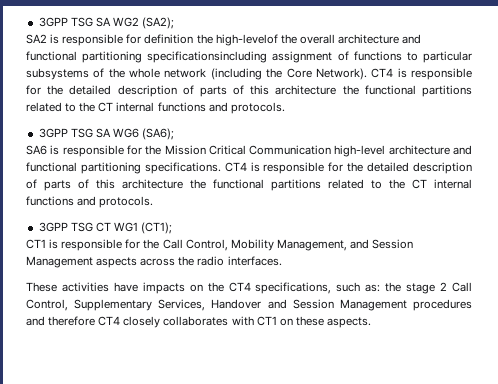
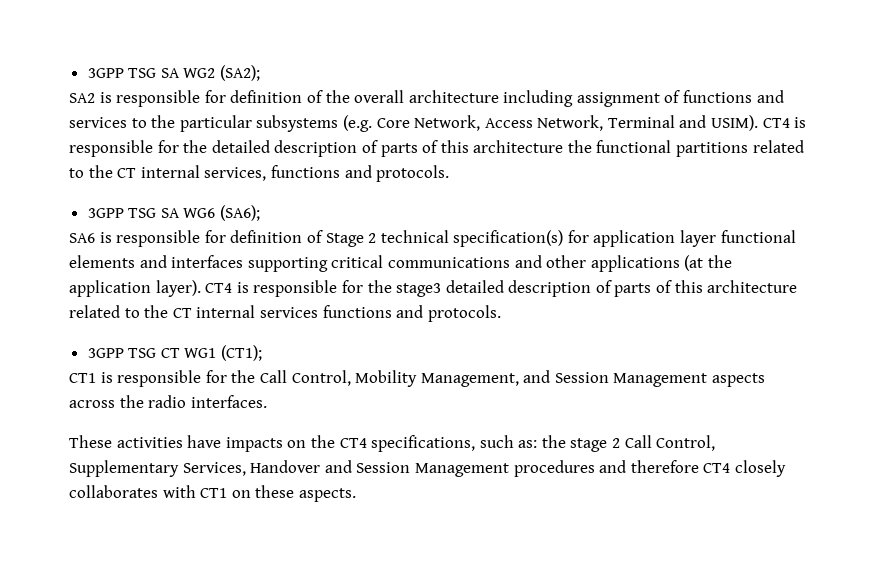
[196,34,278,46] the high-levelof -> [306,90,323,103] of
[402,34,422,44] [26,51,473,63] [26,68,367,80] and functional partitioning specificationsincluding assignment of functions to particular subsystems of the whole network (including the Core Network). -> [503,90,784,107] [69,115,759,132] including assignment of functions and services to the particular subsystems (e.g. Core Network, Access Network, Terminal and USIM).
(155, 107) none -> [204,167,267,181] services,
[145,145,473,157] [26,162,472,174] [26,179,472,191] the Mission Critical Communication high-level architecture and functional partitioning specifications. CT4 is responsible for the detailed description of parts of this architecture the functional partitions related to the CT internal -> [230,230,796,247] [69,255,732,272] [69,280,798,297] [69,305,318,318] definition of Stage 2 technical specification(s) for application layer functional elements and interfaces supporting critical communications and other applications (at the application layer). CT4 is responsible for the stage3 detailed description of parts of this architecture related to the CT internal services

